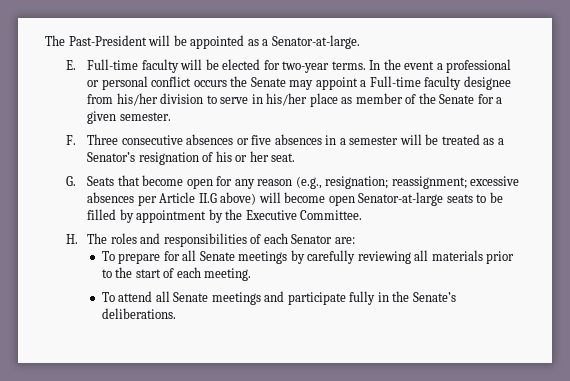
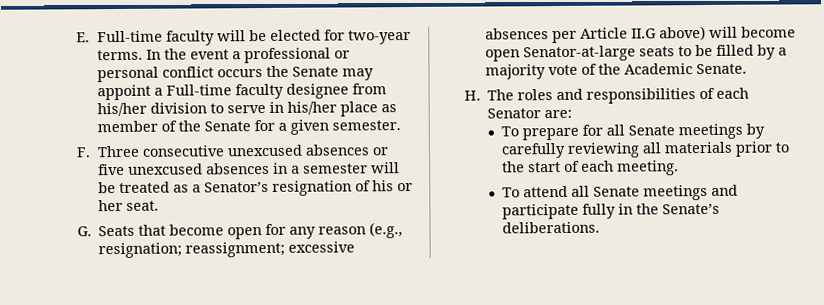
[45,35,360,49] The Past-President will be appointed as a Senator-at-large. // -> (76, 37) none
(183, 140) none -> [227,144,304,157] unexcused
(272, 140) none -> [128,163,204,175] unexcused
[136,209,363,223] appointment by the Executive Committee. -> [778,47,788,56] [485,63,748,80] a majority vote of the Academic Senate.

